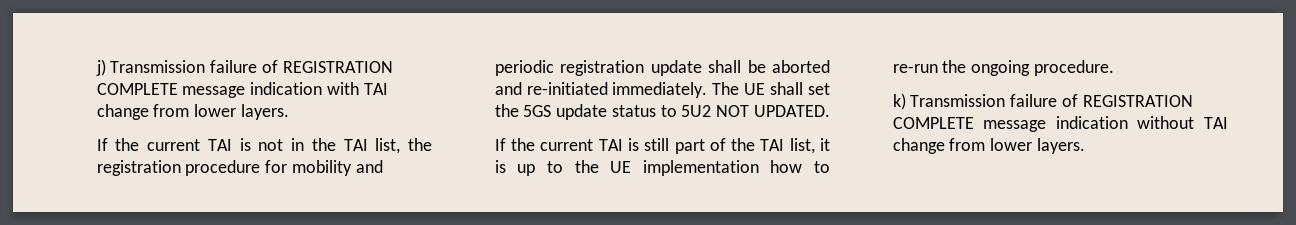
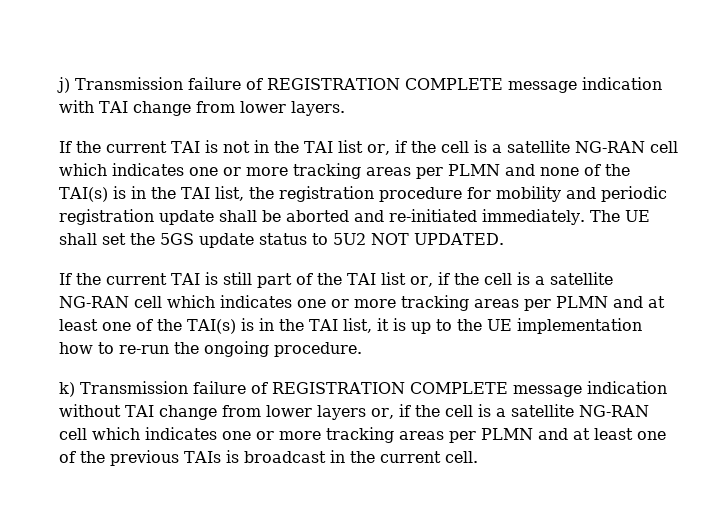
(368, 145) none -> [338,140,679,155] [59,163,631,179] [59,186,211,202] list or, if the cell is a satellite NG-RAN cell which indicates one or more tracking areas per PLMN and none of the TAI(s) is in the TAI
(785, 145) none -> [381,272,614,287] [59,295,666,311] [59,318,339,334] list or, if the cell is a satellite NG-RAN cell which indicates one or more tracking areas per PLMN and at least one of the TAI(s) is in the TAI
[1036,138,1085,154] layers. -> [317,404,650,420] [59,427,667,443] [59,450,479,466] layers or, if the cell is a satellite NG-RAN cell which indicates one or more tracking areas per PLMN and at least one of the previous TAIs is broadcast in the current cell.

